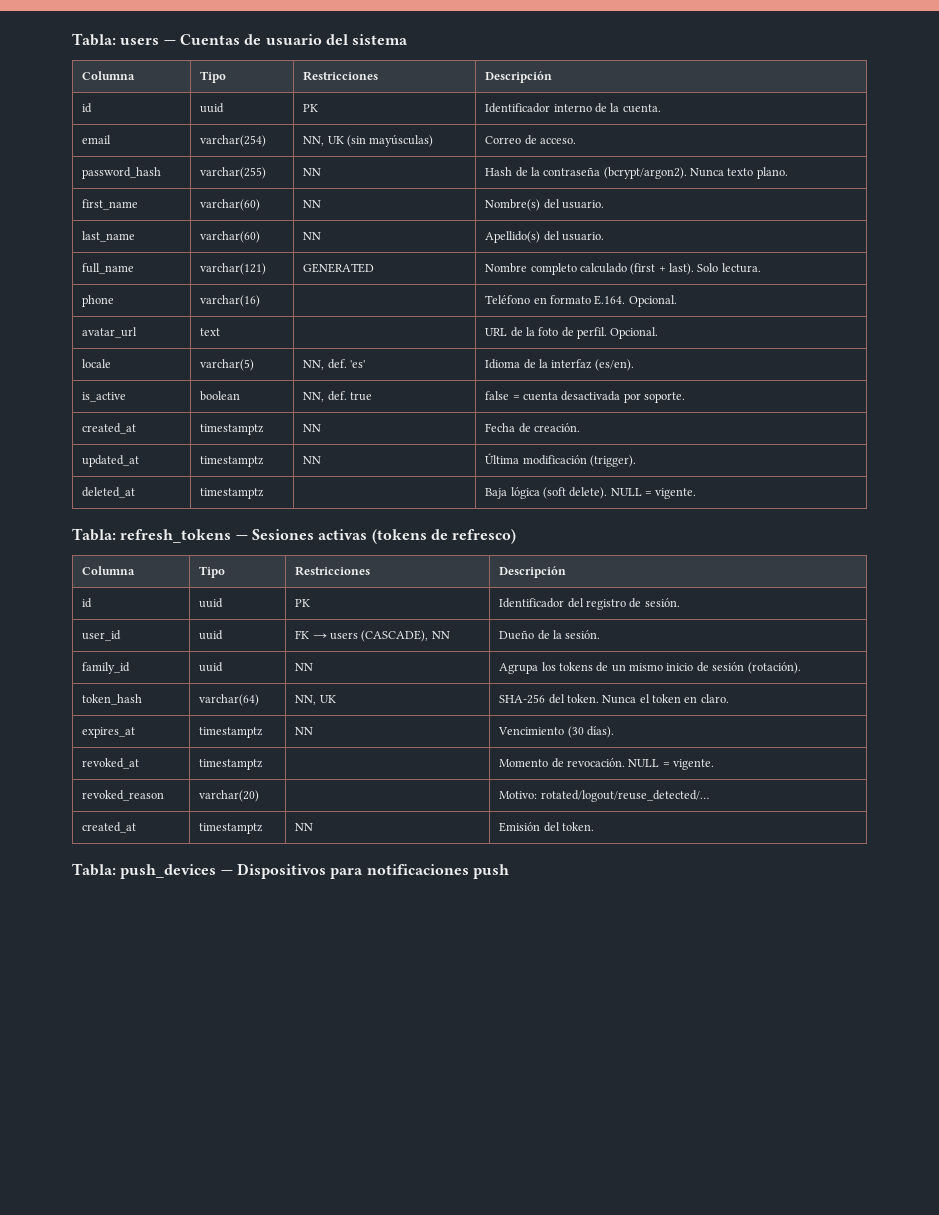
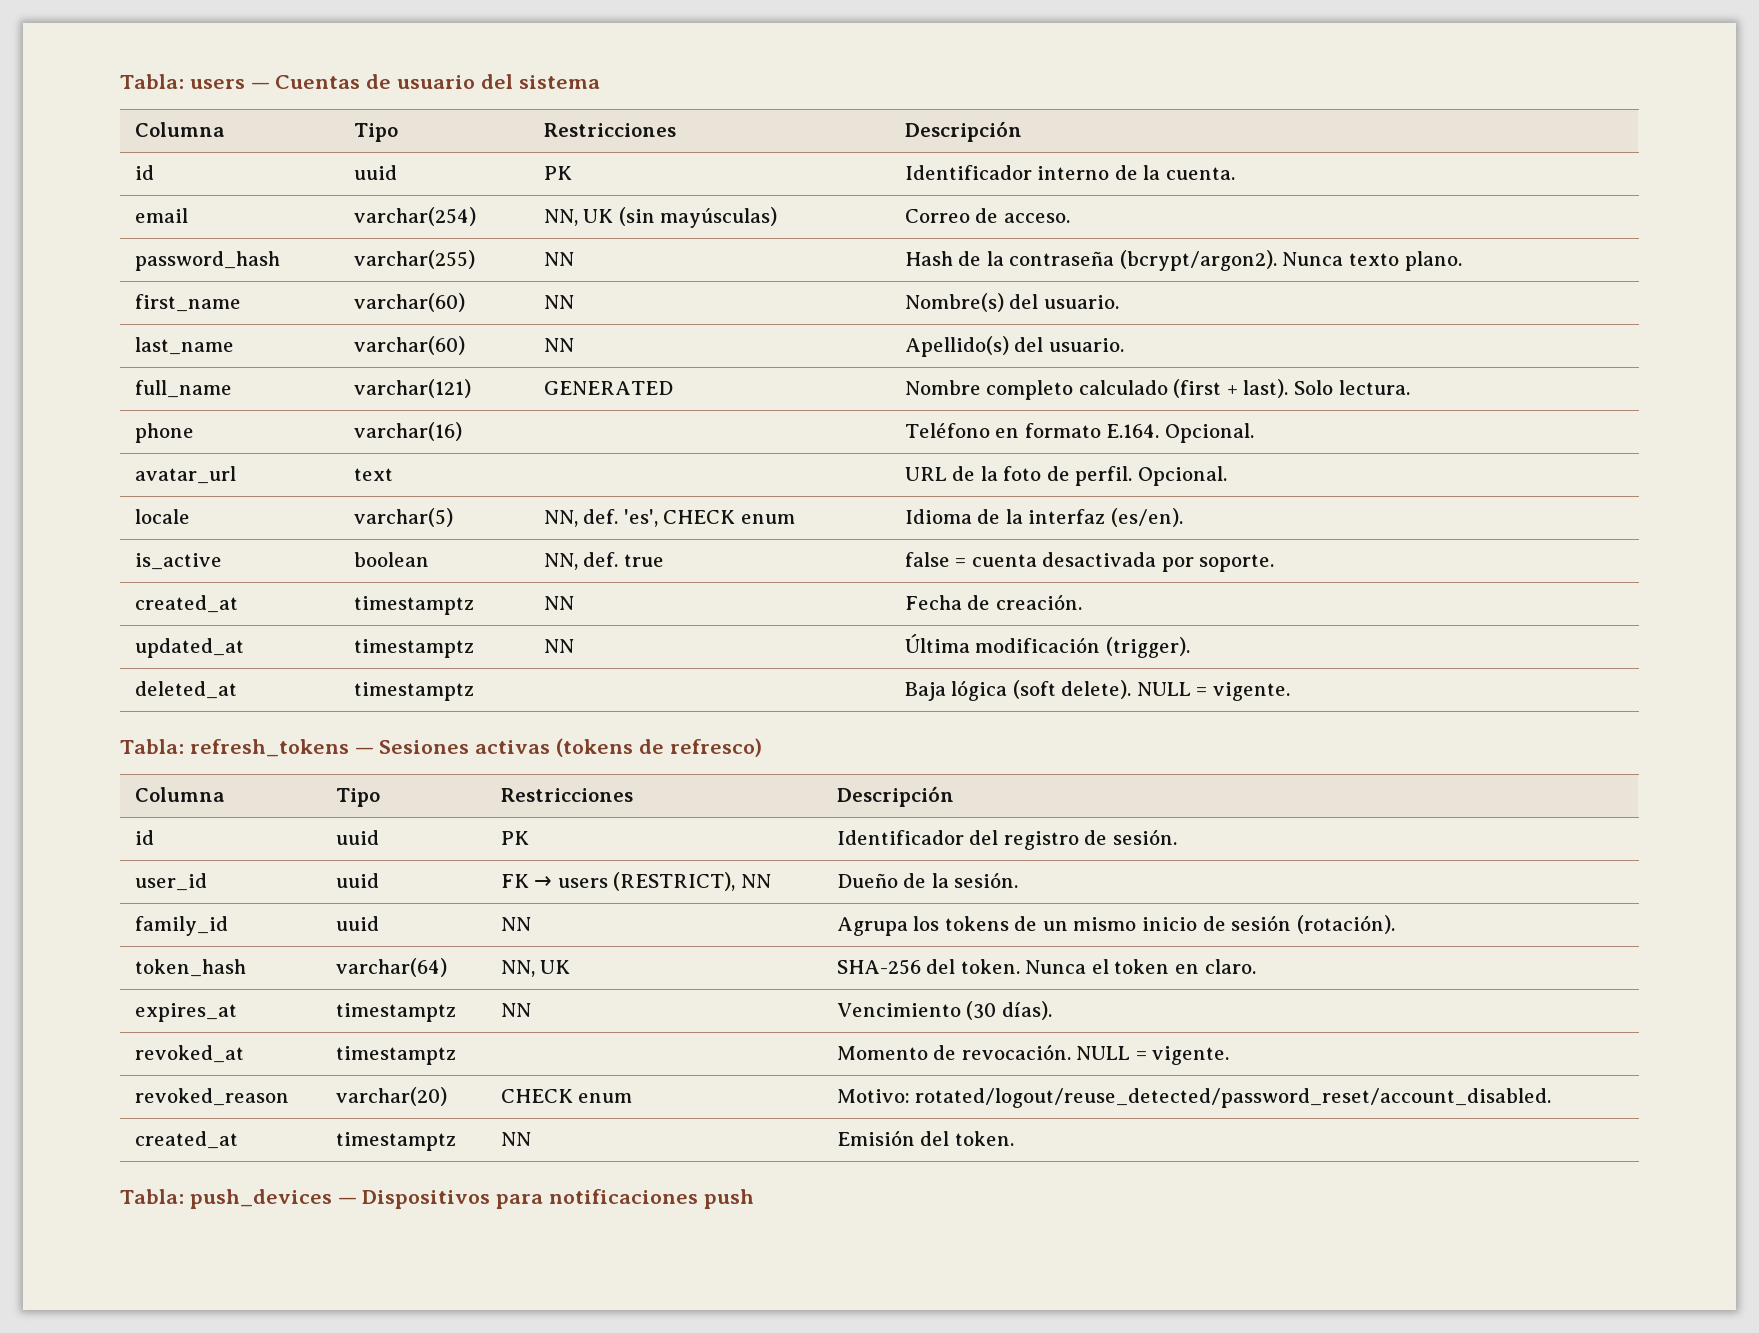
[349,360,365,368] 'es' -> [623,509,795,527] 'es', CHECK enum
[361,630,429,642] (CASCADE), -> [613,872,736,891] (RESTRICT),
(260, 796) none -> [500,1089,633,1103] CHECK enum
[540,790,709,802] rotated/logout/reuse_detected/… -> [915,1088,1552,1108] rotated/logout/reuse_detected/password_reset/account_disabled.

